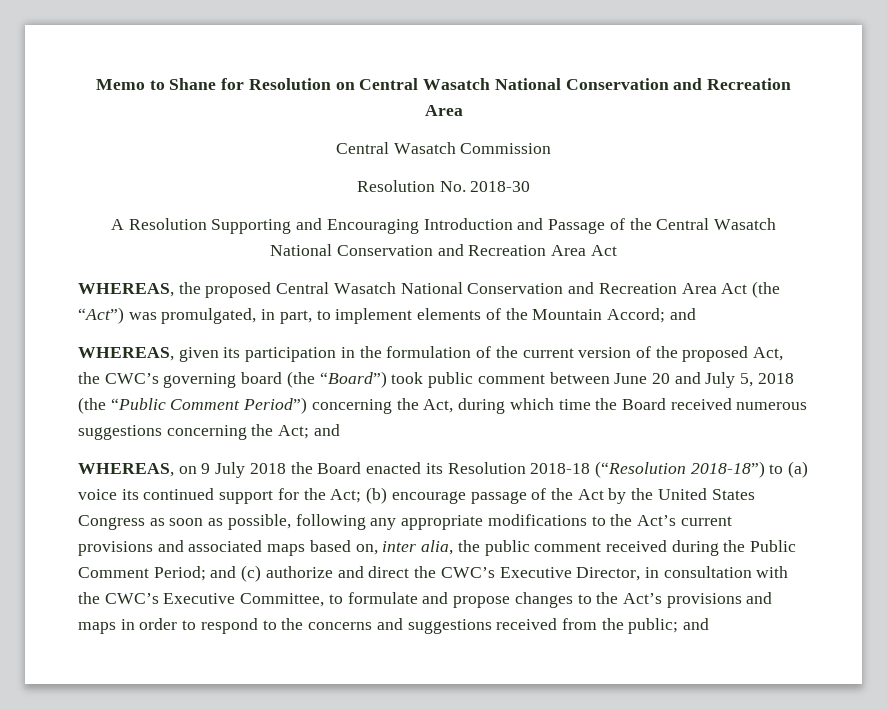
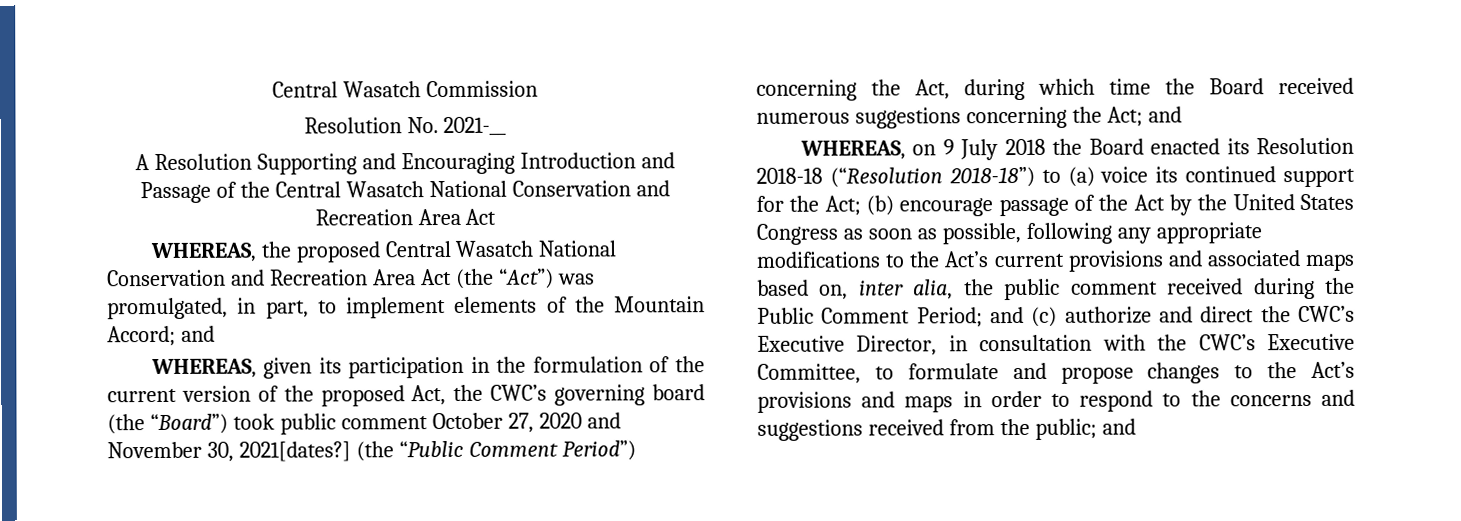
[96,78,791,90] [424,105,463,116] Memo to Shane for Resolution on Central Wasatch National Conservation and Recreation Area // -> (272, 89) none
[470,181,531,192] 2018-30 -> [443,116,508,137] 2021-__
[549,372,794,388] between June 20 and July 5, 2018 -> [431,412,621,433] [107,441,351,462] October 27, 2020 and November 30, 2021[dates?]

